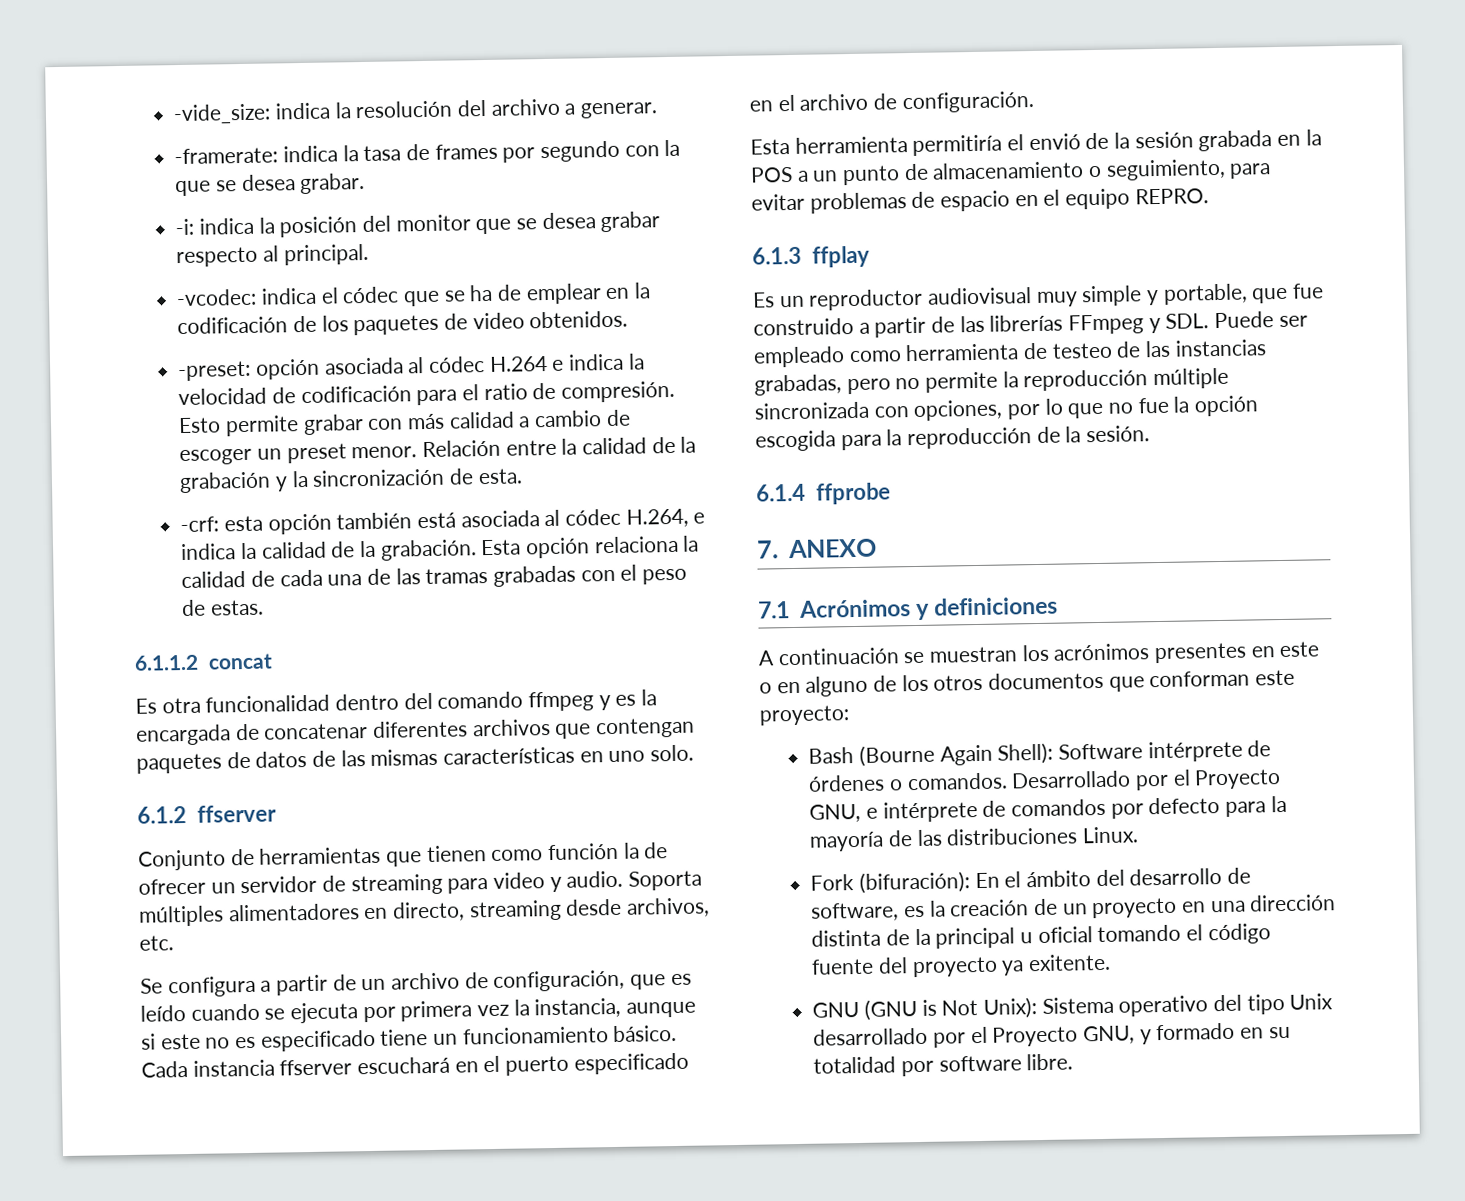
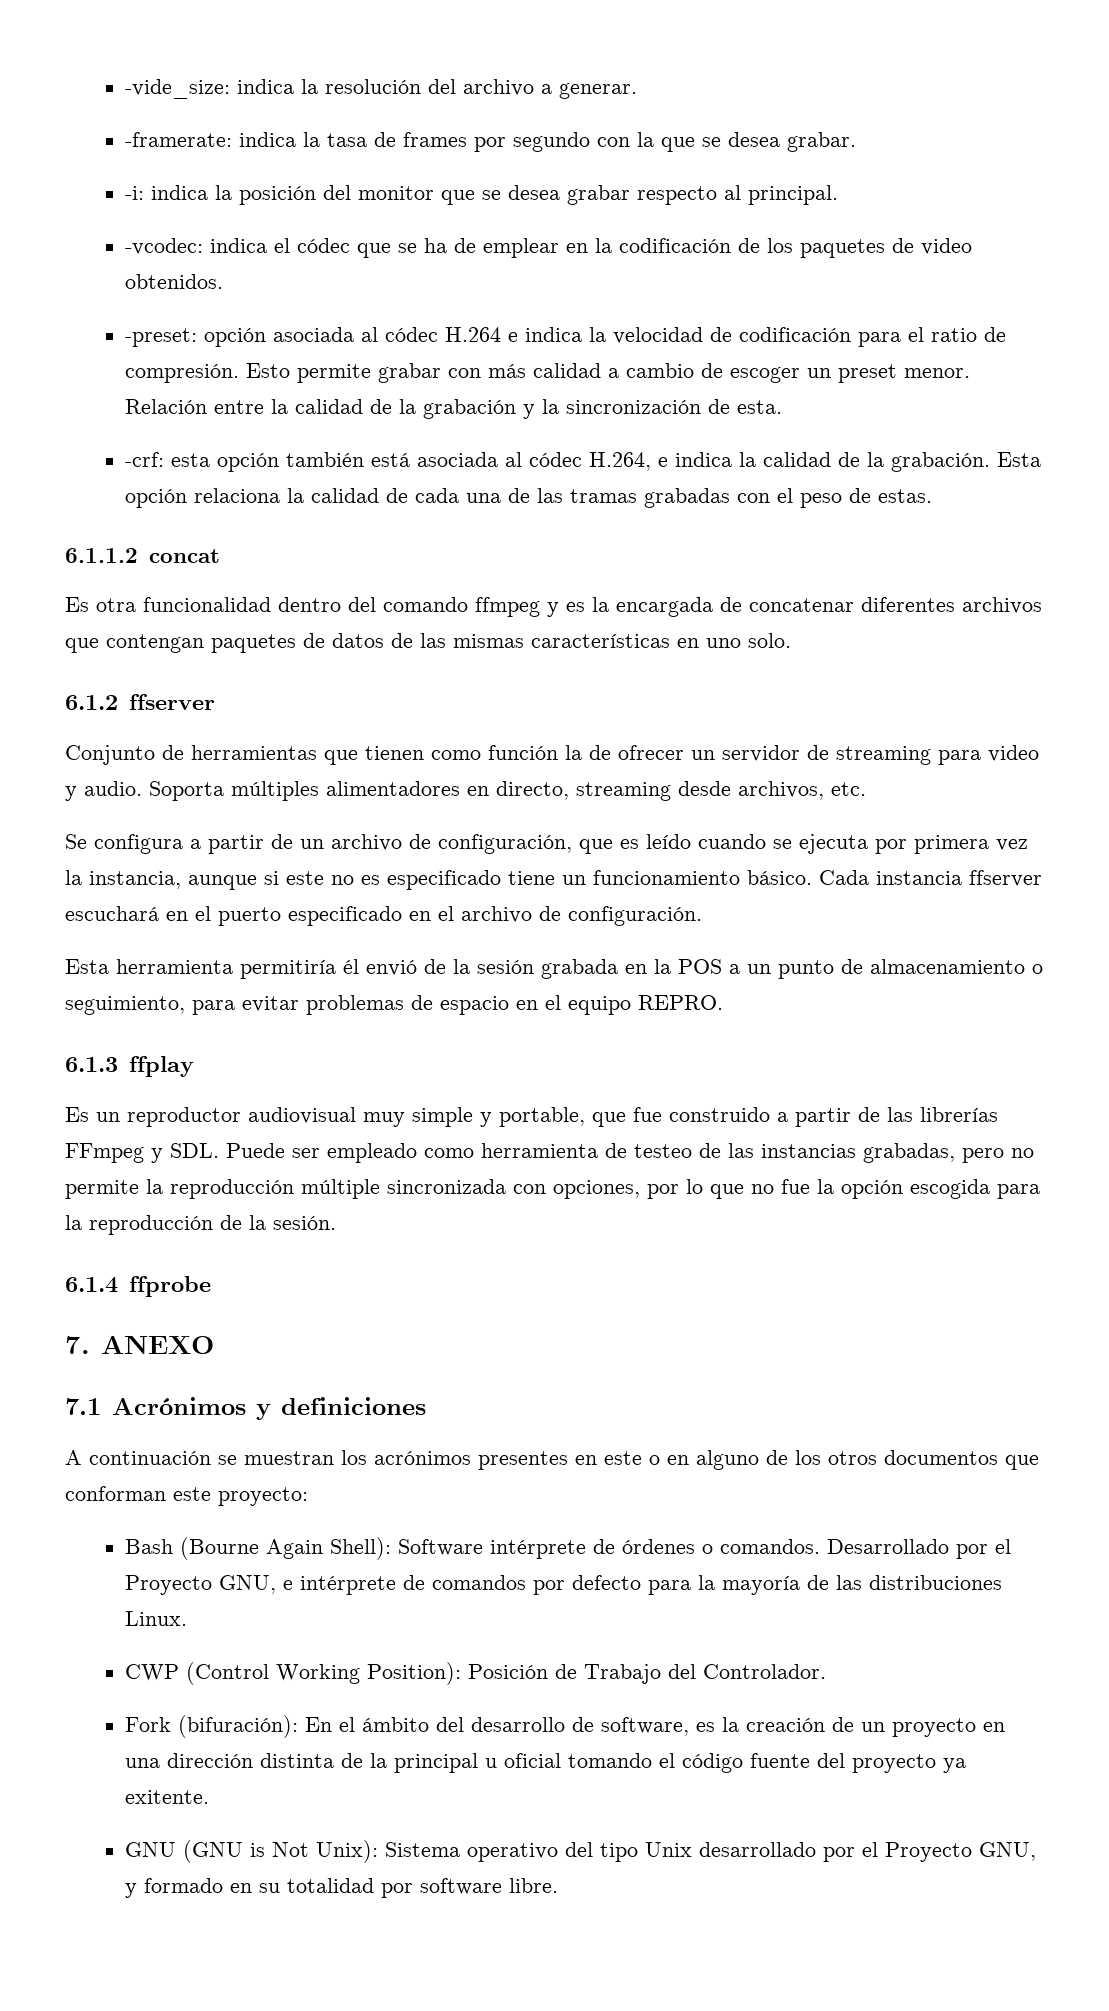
[1007,134,1025,151] el -> [343,959,359,974] él
(1140, 835) none -> [125,1662,827,1685] // CWP (Control Working Position): Posición de Trabajo del Controlador.

